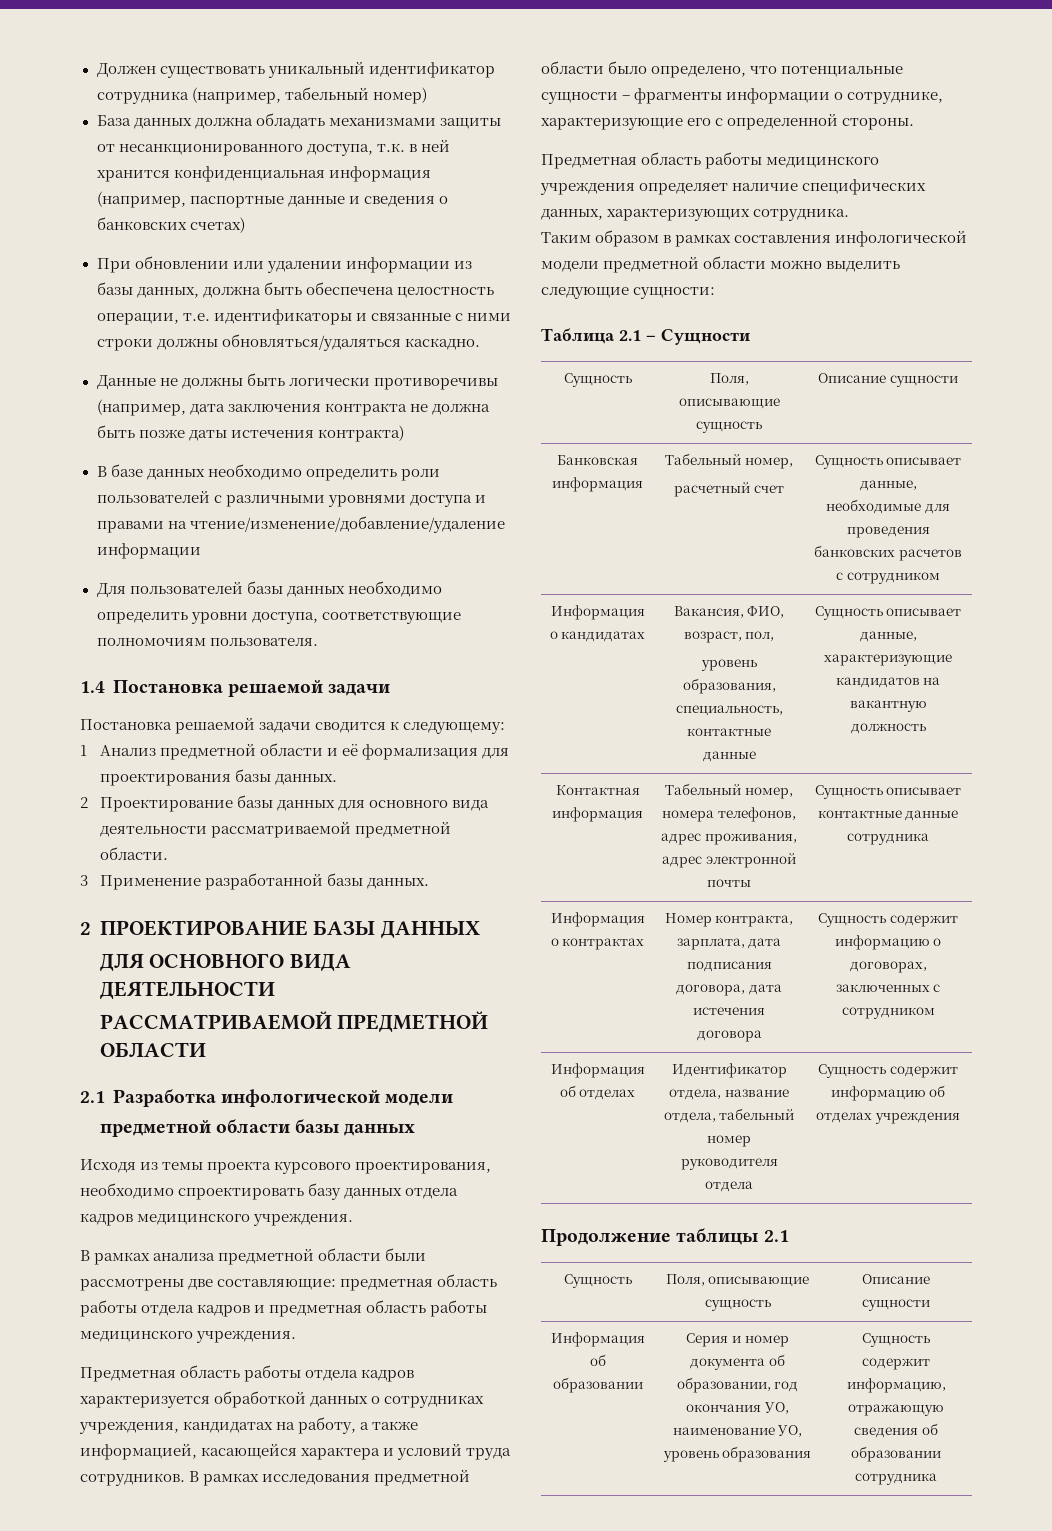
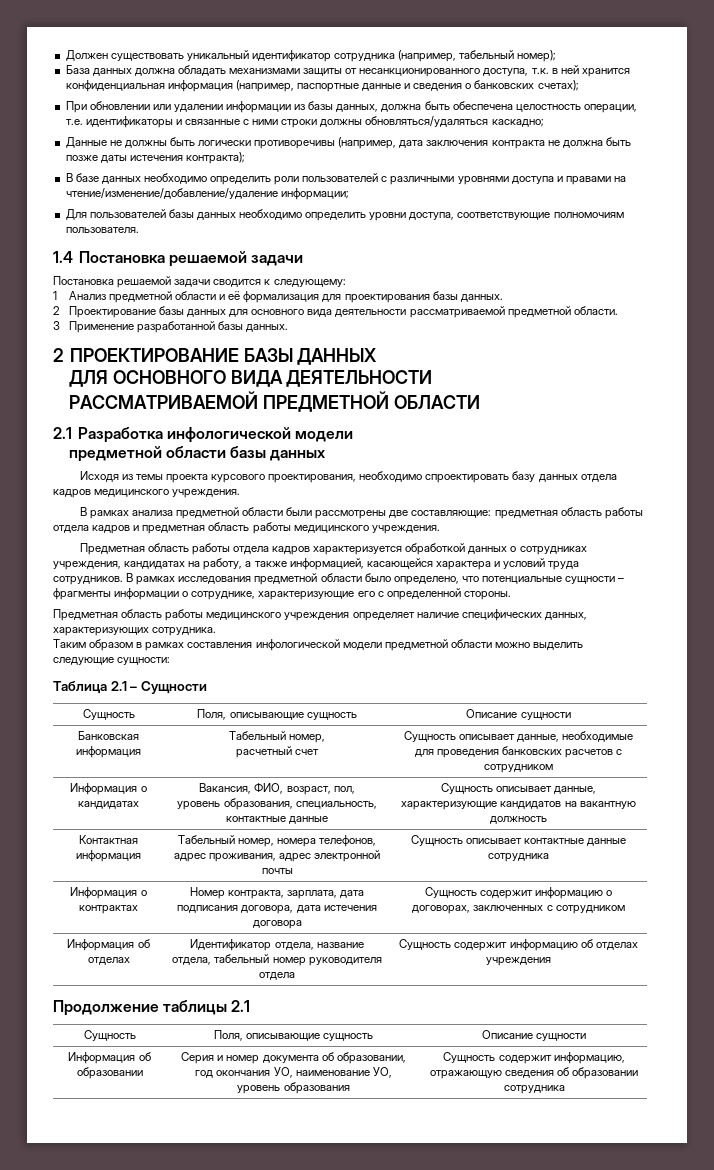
[372,87,427,104] номер) -> [517,50,557,62] номер);
[189,217,245,233] счетах) -> [537,80,579,91] счетах);
[404,338,480,350] каскадно. -> [491,119,544,127] каскадно;
[317,425,404,442] контракта) -> [185,152,245,164] контракта);
[96,543,201,559] информации -> [280,188,349,200] информации;

